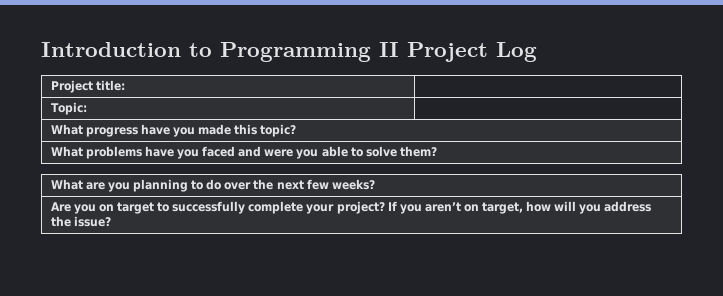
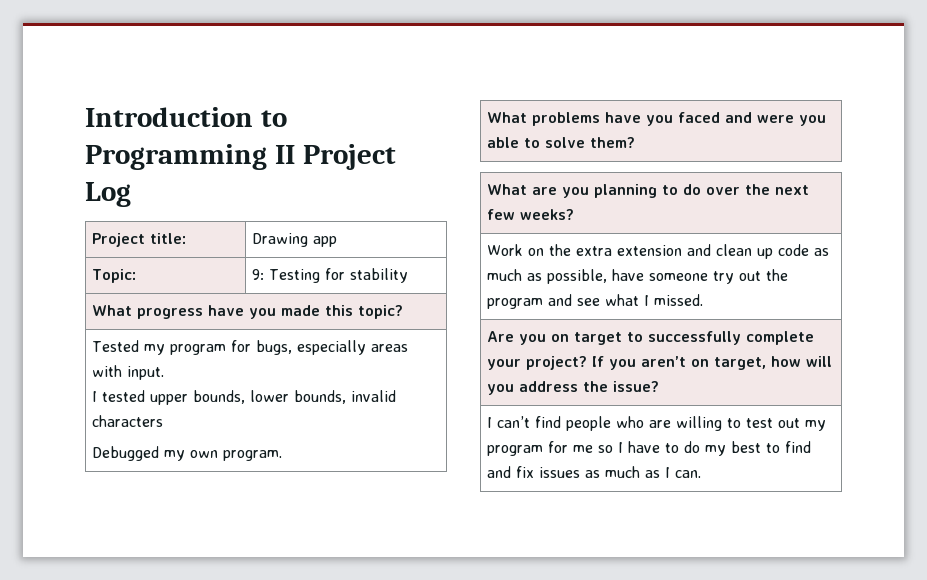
(125, 85) none -> [251,233,337,247] Drawing app
(87, 108) none -> [251,268,408,283] 9: Testing for stability
(297, 130) none -> [91,340,408,355] [91,365,164,380] [91,390,396,405] [91,415,163,427] [91,446,282,461] // Tested my program for bugs, especially areas with input. // I tested upper bounds, lower bounds, invalid characters // Debugged my own program.
(375, 184) none -> [486,244,829,259] [486,269,788,284] [486,294,703,309] // Work on the extra extension and clean up code as much as possible, have someone try out the program and see what I missed.
(111, 221) none -> [486,416,826,431] [486,441,811,456] [486,466,701,478] // I can’t find people who are willing to test out my program for me so I have to do my best to find and fix issues as much as I can.

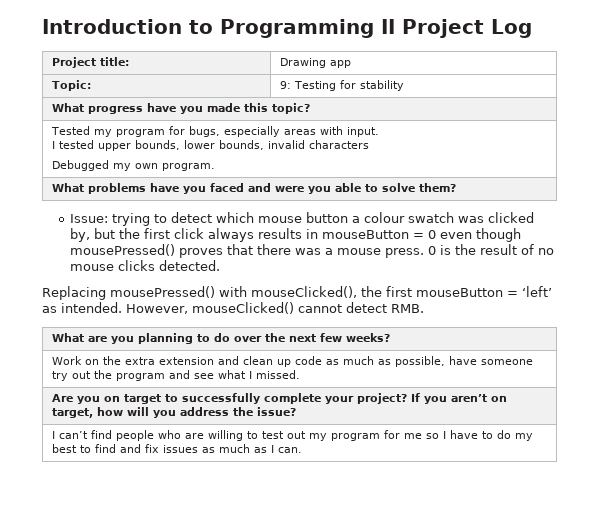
(635, 142) none -> [70,212,535,226] [70,228,522,242] [70,244,555,258] [70,260,221,271] [42,286,552,300] [42,302,424,314] // Issue: trying to detect which mouse button a colour swatch was clicked by, but the first click always results in mouseButton = 0 even though mousePressed() proves that there was a mouse press. 0 is the result of no mouse clicks detected. // Replacing mousePressed() with mouseClicked(), the first mouseButton = ‘left’ as intended. However, mouseClicked() cannot detect RMB.

